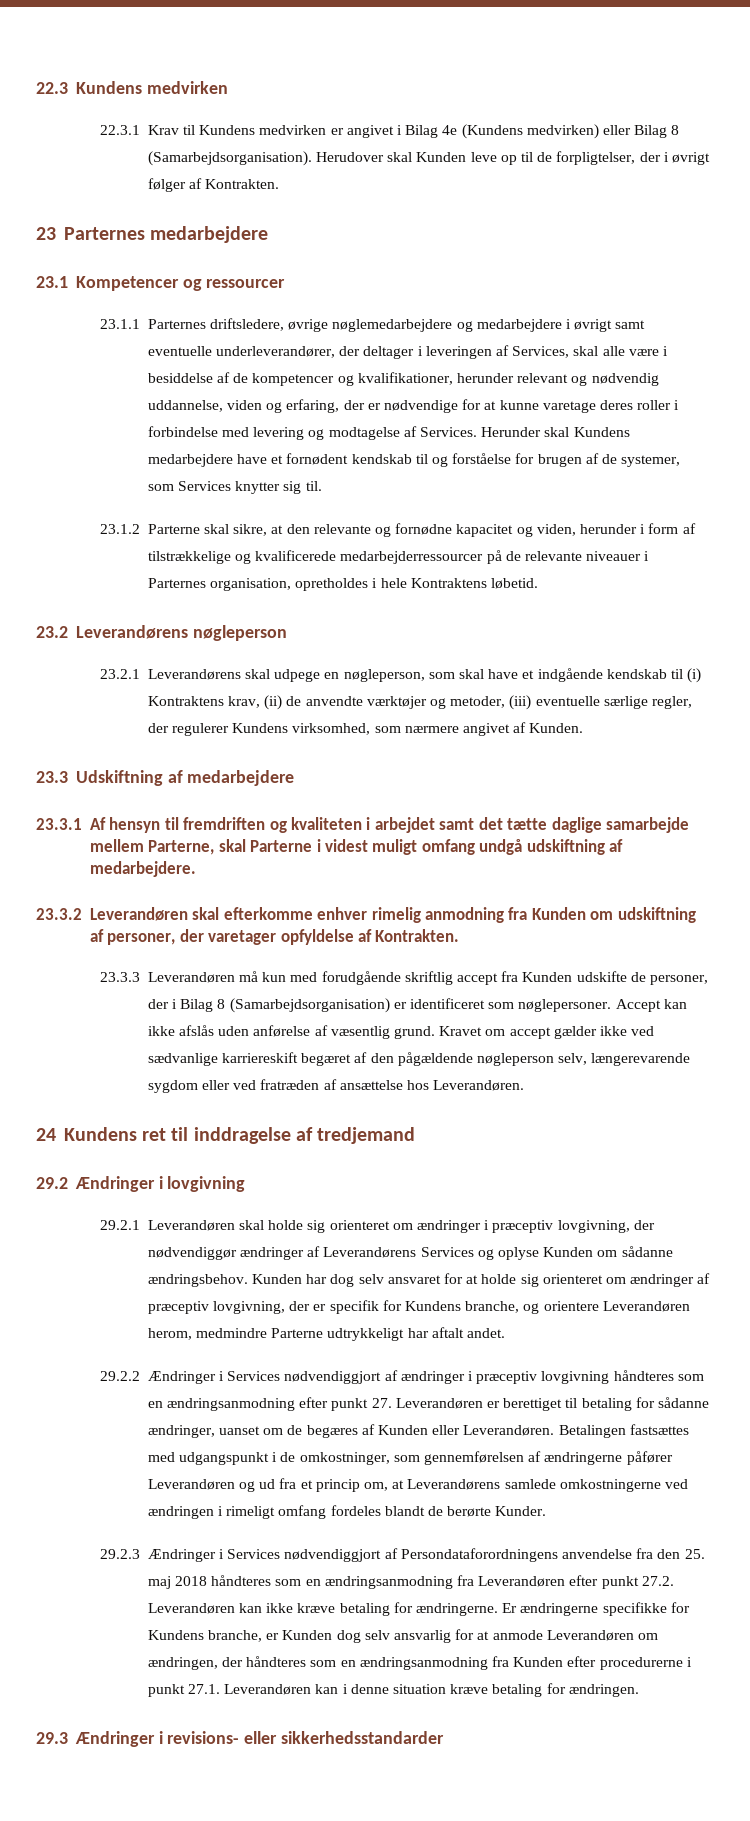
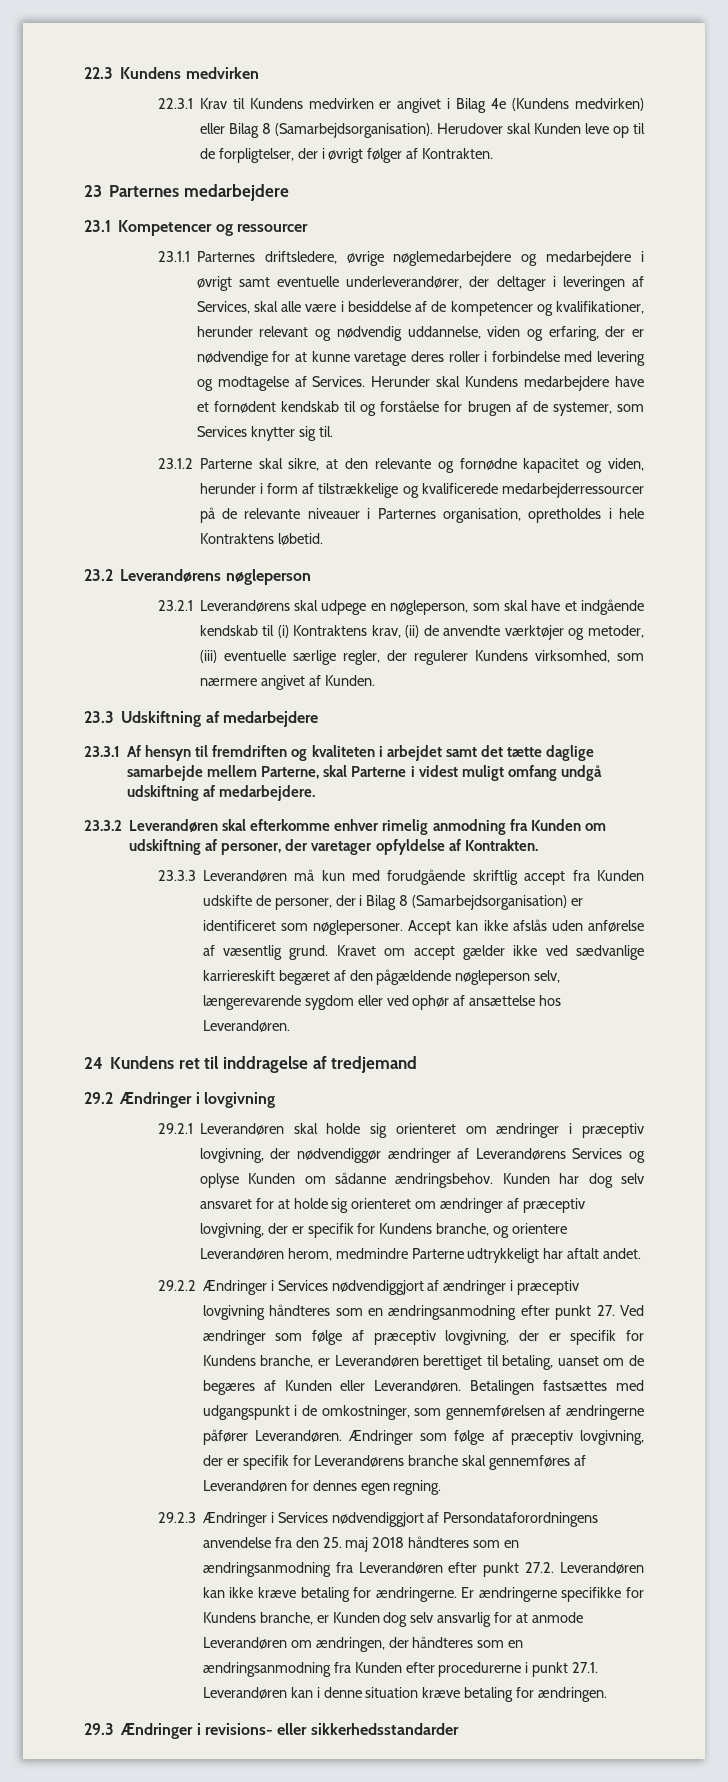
[260,1079,320,1090] fratræden -> [412,995,450,1010] ophør
[395,1397,709,1411] [147,1425,215,1438] Leverandøren er berettiget til betaling for sådanne ændringer, -> [620,1305,644,1316] [202,1330,644,1345] [202,1355,554,1370] Ved ændringer som følge af præceptiv lovgivning, der er specifik for Kundens branche, er Leverandøren berettiget til betaling,
[147,1478,688,1492] [147,1505,547,1519] Leverandøren og ud fra et princip om, at Leverandørens samlede omkostningerne ved ændringen i rimeligt omfang fordeles blandt de berørte Kunder. -> [254,1430,644,1445] [202,1455,587,1470] [202,1480,442,1495] Leverandøren. Ændringer som følge af præceptiv lovgivning, der er specifik for Leverandørens branche skal gennemføres af Leverandøren for dennes egen regning.

